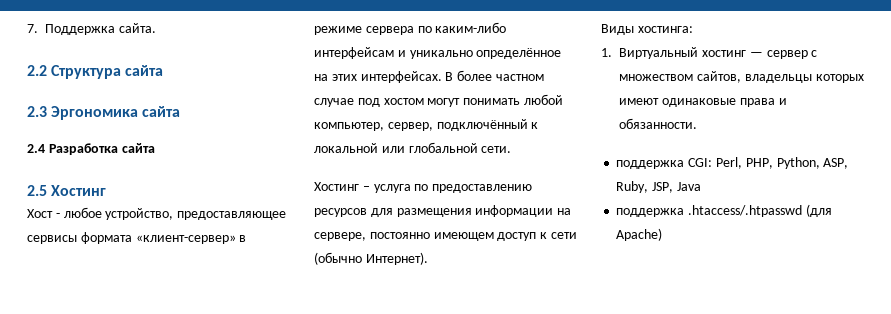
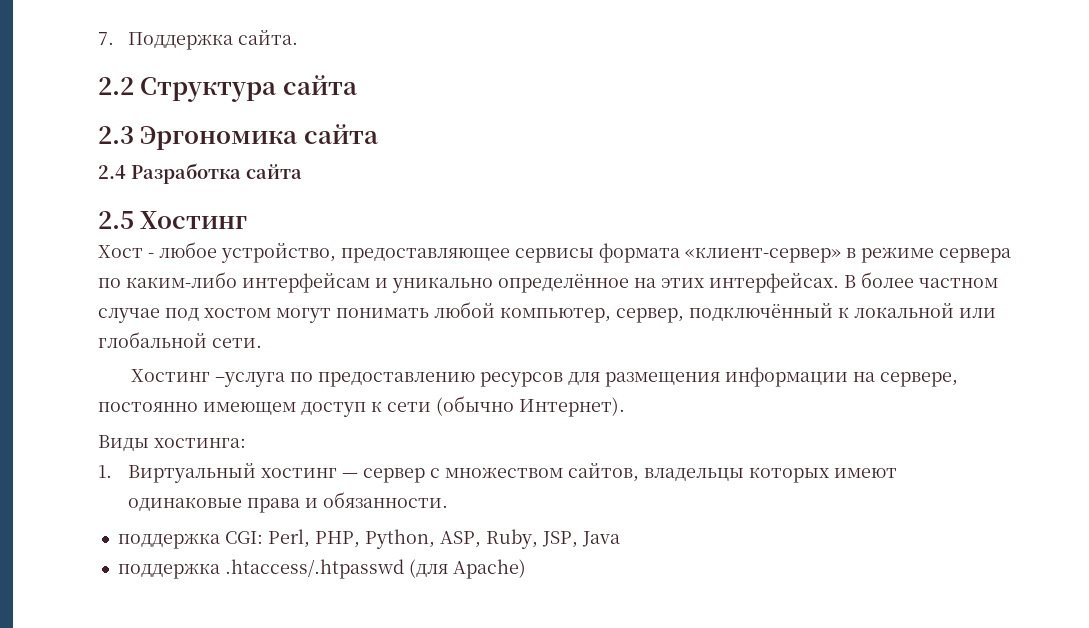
[362,184,411,193] – услуга -> [214,372,285,387] –услуга

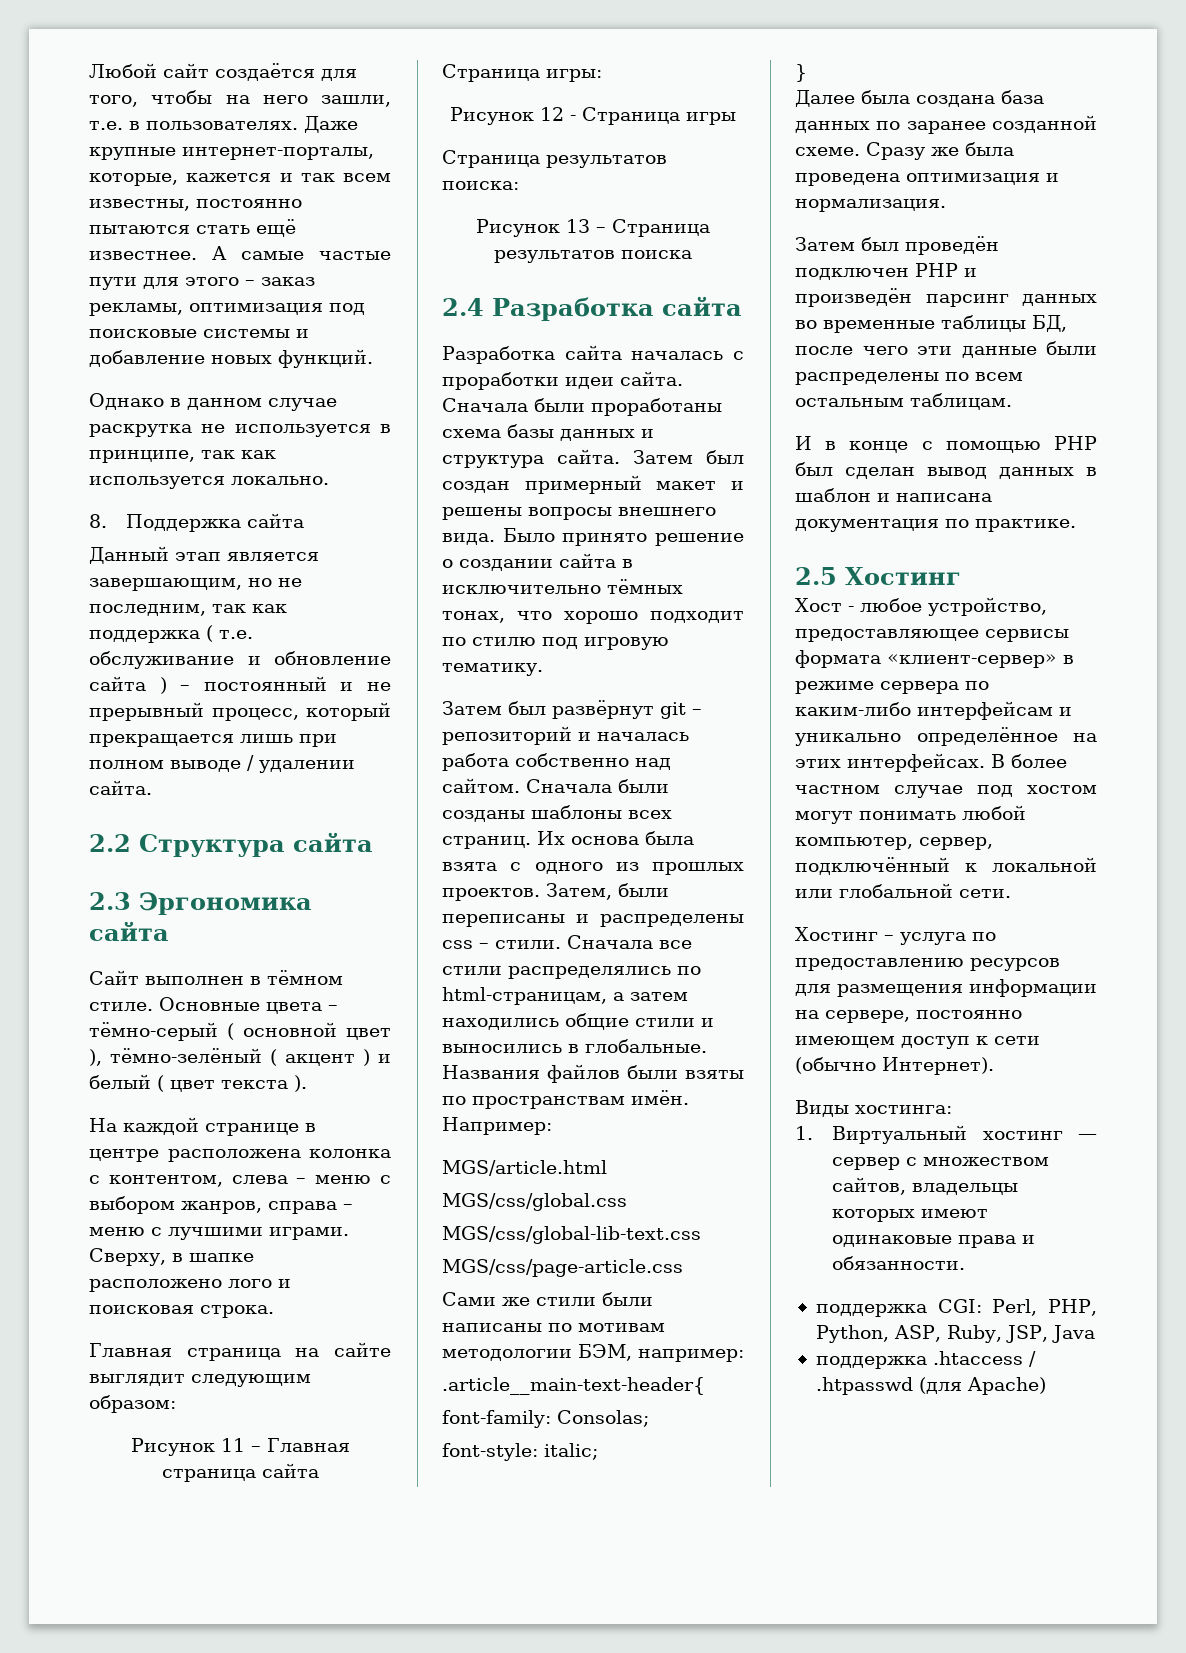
[98,32,233,50] 7. Поддержка -> [89,63,357,81] [89,90,391,107] [89,116,358,133] [89,147,374,160] [89,173,391,186] [89,199,302,211] [89,219,296,237] [89,246,391,260] [89,277,315,290] [89,303,365,316] [89,329,309,338] [89,349,373,368] [89,393,337,411] [89,424,391,437] [89,450,276,463] [89,476,329,489] [89,513,305,532] [89,546,319,564] [89,578,302,591] [89,604,287,616] [89,625,253,643] [89,651,391,669] [89,676,391,694] [89,702,391,721] [89,734,337,747] [89,755,355,773] Любой сайт создаётся для того, чтобы на него зашли, т.е. в пользователях. Даже крупные интернет-порталы, которые, кажется и так всем известны, постоянно пытаются стать ещё известнее. А самые частые пути для этого – заказ рекламы, оптимизация под поисковые системы и добавление новых функций. // Однако в данном случае раскрутка не используется в принципе, так как используется локально. // 8. Поддержка сайта // Данный этап является завершающим, но не последним, так как поддержка ( т.е. обслуживание и обновление сайта ) – постоянный и не прерывный процесс, который прекращается лишь при полном выводе / удалении
[98,163,302,184] 2.4 Разработка сайта -> [89,970,343,985] [89,997,338,1014] [89,1022,391,1041] [89,1048,391,1066] [89,1074,307,1092] [89,1117,316,1136] [89,1149,391,1162] [89,1175,392,1187] [89,1196,353,1214] [89,1227,349,1240] [89,1248,254,1266] [89,1279,291,1292] [89,1305,274,1318] [89,1342,391,1361] [89,1374,311,1387] [89,1395,176,1413] [130,1438,350,1456] [161,1463,319,1482] [442,64,602,82] [450,107,736,125] [442,150,667,168] [442,181,519,190] [476,219,710,237] [494,250,692,263] [442,296,742,321] [442,345,744,364] [442,371,683,390] [442,398,722,416] [442,424,654,441] [442,449,744,468] [442,475,744,494] [442,507,716,520] [442,528,744,546] [442,553,633,571] [442,579,683,594] [442,611,744,624] [442,637,669,650] [442,663,543,676] [442,700,702,719] [442,726,689,745] [442,753,671,771] [442,778,669,793] [442,805,672,822] [442,831,694,849] [442,862,744,875] [442,883,669,901] [442,914,744,927] [442,935,692,949] [442,966,701,979] [442,987,688,1005] [442,1013,714,1030] [442,1039,707,1053] [442,1064,744,1083] [442,1090,689,1109] [442,1117,552,1135] [442,1160,607,1176] [442,1193,627,1211] [442,1226,701,1244] [442,1259,683,1277] [442,1292,653,1306] [442,1323,665,1332] [442,1344,744,1362] [442,1377,705,1395] [442,1410,649,1428] [442,1443,598,1461] [795,64,807,82] [795,90,1044,107] [795,115,1097,134] [795,142,1014,160] [795,173,1059,186] [795,199,946,212] [795,236,999,255] [795,263,977,280] [795,288,1097,307] [795,315,1067,333] [795,341,1097,358] [795,372,1023,385] [795,393,1012,410] [795,436,1097,453] [795,462,1097,479] [795,488,992,502] [795,519,1076,532] Сайт выполнен в тёмном стиле. Основные цвета – тёмно-серый ( основной цвет ), тёмно-зелёный ( акцент ) и белый ( цвет текста ). // На каждой странице в центре расположена колонка с контентом, слева – меню с выбором жанров, справа – меню с лучшими играми. Сверху, в шапке расположено лого и поисковая строка. // Главная страница на сайте выглядит следующим образом: // Рисунок 11 – Главная страница сайта // Страница игры: // Рисунок 12 - Страница игры // Страница результатов поиска: // Рисунок 13 – Страница результатов поиска // 2.4 Разработка сайта // Разработка сайта началась с проработки идеи сайта. Сначала были проработаны схема базы данных и структура сайта. Затем был создан примерный макет и решены вопросы внешнего вида. Было принято решение о создании сайта в исключительно тёмных тонах, что хорошо подходит по стилю под игровую тематику. // Затем был развёрнут git – репозиторий и началась работа собственно над сайтом. Сначала были созданы шаблоны всех страниц. Их основа была взята с одного из прошлых проектов. Затем, были переписаны и распределены css – стили. Сначала все стили распределялись по html-страницам, а затем находились общие стили и выносились в глобальные. Названия файлов были взяты по пространствам имён. Например: // MGS/article.html // MGS/css/global.css // MGS/css/global-lib-text.css // MGS/css/page-article.css // Сами же стили были написаны по мотивам методологии БЭМ, например: // .article__main-text-header{ // font-family: Consolas; // font-style: italic; // } // Далее была создана база данных по заранее созданной схеме. Сразу же была проведена оптимизация и нормализация. // Затем был проведён подключен PHP и произведён парсинг данных во временные таблицы БД, после чего эти данные были распределены по всем остальным таблицам. // И в конце с помощью PHP был сделан вывод данных в шаблон и написана документация по практике.
[214,372,285,387] –услуга -> [884,932,966,945] – услуга
[224,559,404,579] .htaccess/.htpasswd -> [932,1351,1036,1367] [815,1377,913,1395] .htaccess / .htpasswd

